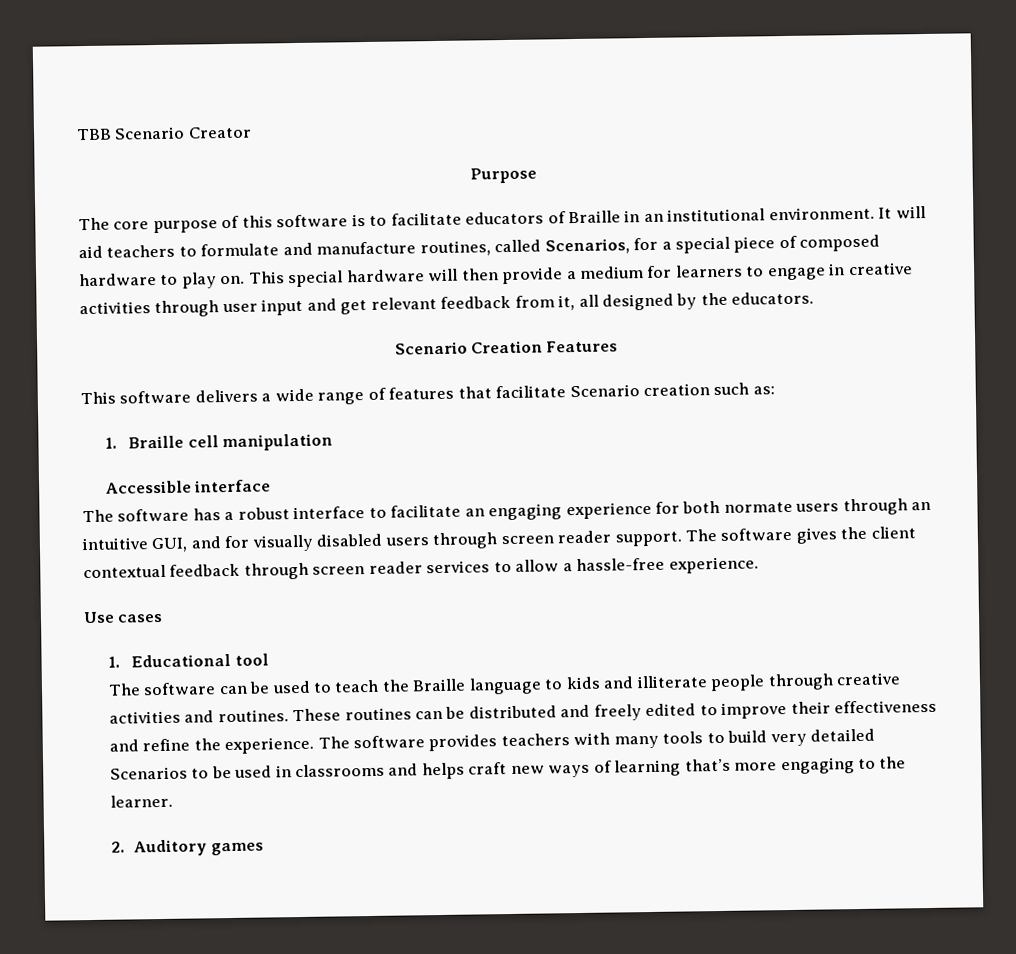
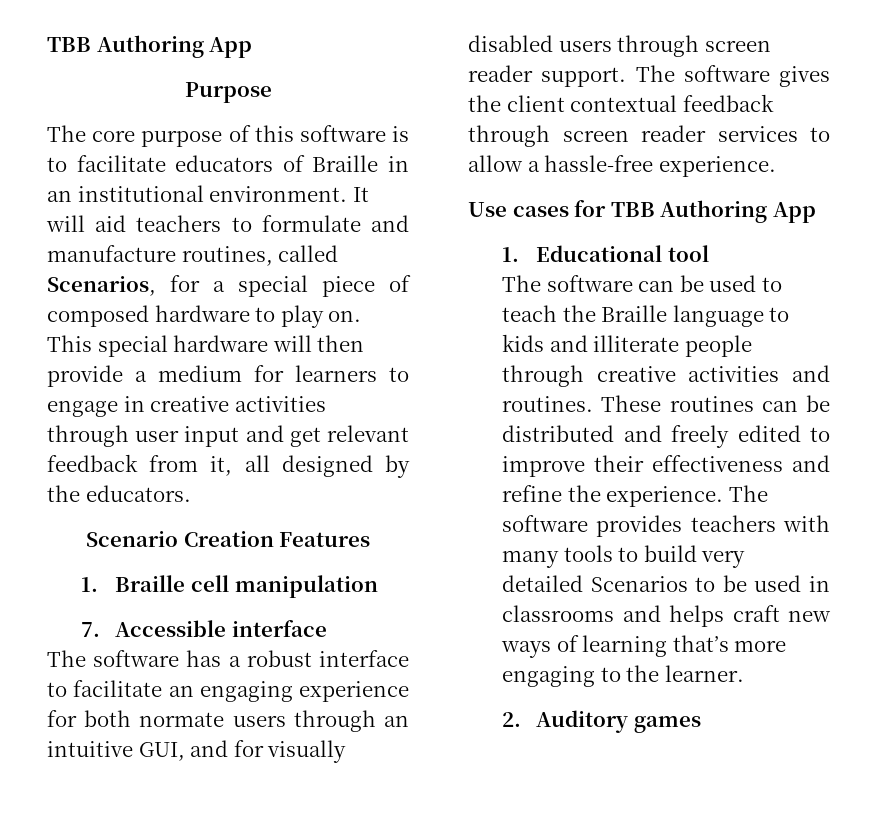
[76,126,252,141] TBB Scenario Creator -> [47,35,253,58] TBB Authoring App
[80,382,775,405] // This software delivers a wide range of features that facilitate Scenario creation such as: -> (371, 539) none
(334, 442) none -> [81,622,101,637] 7.
(164, 618) none -> [574,200,816,223] for TBB Authoring App

